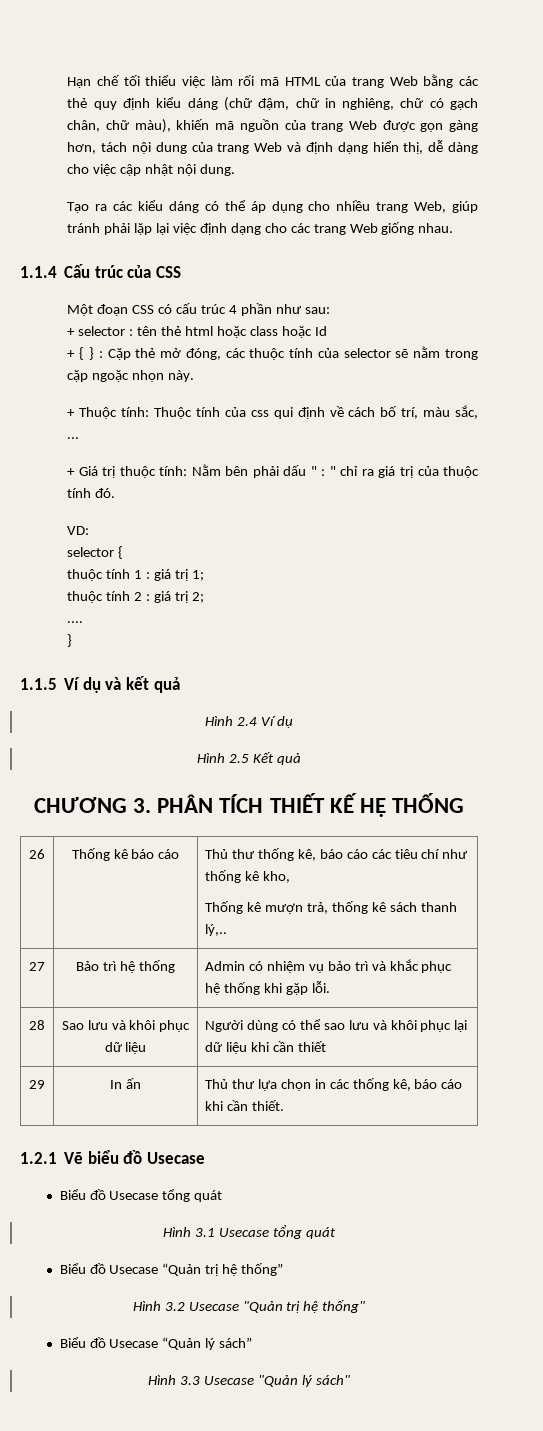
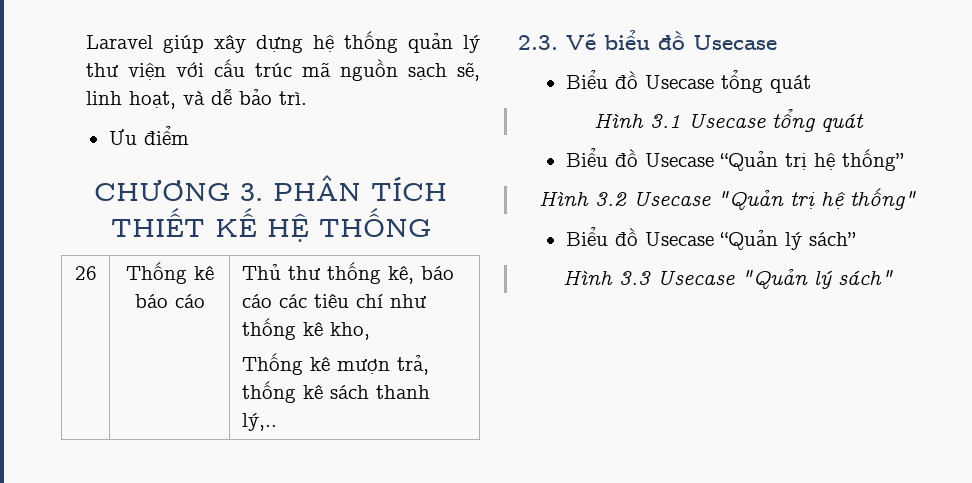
[67,74,480,88] [67,97,479,111] [67,119,478,133] [67,140,478,154] [67,164,235,176] [67,200,479,213] [67,222,454,235] [20,264,182,278] [67,303,330,316] [67,326,327,338] [67,346,479,360] [67,370,195,382] [67,405,478,419] [67,437,80,439] [67,464,480,478] [67,488,116,498] [67,526,90,535] [67,546,124,559] [67,569,204,581] [67,591,204,603] [67,621,84,623] [67,634,73,647] [20,676,180,693] [205,716,293,728] [197,752,301,765] Hạn chế tối thiểu việc làm rối mã HTML của trang Web bằng các thẻ quy định kiểu dáng (chữ đậm, chữ in nghiêng, chữ có gạch chân, chữ màu), khiến mã nguồn của trang Web được gọn gàng hơn, tách nội dung của trang Web và định dạng hiển thị, dễ dàng cho việc cập nhật nội dung. // Tạo ra các kiểu dáng có thể áp dụng cho nhiều trang Web, giúp tránh phải lặp lại việc định dạng cho các trang Web giống nhau. // 1.1.4 Cấu trúc của CSS // Một đoạn CSS có cấu trúc 4 phần như sau: // + selector : tên thẻ html hoặc class hoặc Id // + { } : Cặp thẻ mở đóng, các thuộc tính của selector sẽ nằm trong cặp ngoặc nhọn này. // + Thuộc tính: Thuộc tính của css qui định về cách bố trí, màu sắc, ... // + Giá trị thuộc tính: Nằm bên phải dấu " : " chỉ ra giá trị của thuộc tính đó. // VD: // selector { // thuộc tính 1 : giá trị 1; // thuộc tính 2 : giá trị 2; // .... // } // 1.1.5 Ví dụ và kết quả // Hình 2.4 Ví dụ // Hình 2.5 Kết quả -> [86,31,481,53] [86,59,481,81] [86,88,308,109] [108,126,189,145] Laravel giúp xây dựng hệ thống quản lý thư viện với cấu trúc mã nguồn sạch sẽ, linh hoạt, và dễ bảo trì. // Ưu điểm
[29,962,45,971] [76,960,175,973] [205,959,453,973] [205,981,330,995] [29,1020,45,1030] [61,1020,191,1032] [104,1042,147,1054] [205,1019,468,1032] [205,1041,326,1054] [29,1080,45,1089] [110,1078,141,1089] [205,1078,463,1091] [205,1100,284,1111] [20,1152,57,1164] // 27 | Bảo trì hệ thống | Admin có nhiệm vụ bảo trì và khắc phục hệ thống khi gặp lỗi. // 28 | Sao lưu và khôi phục dữ liệu | Người dùng có thể sao lưu và khôi phục lại dữ liệu khi cần thiết // 29 | In ấn | Thủ thư lựa chọn in các thống kê, báo cáo khi cần thiết. // 1.2.1 -> [518,35,558,50] // 2.3.

